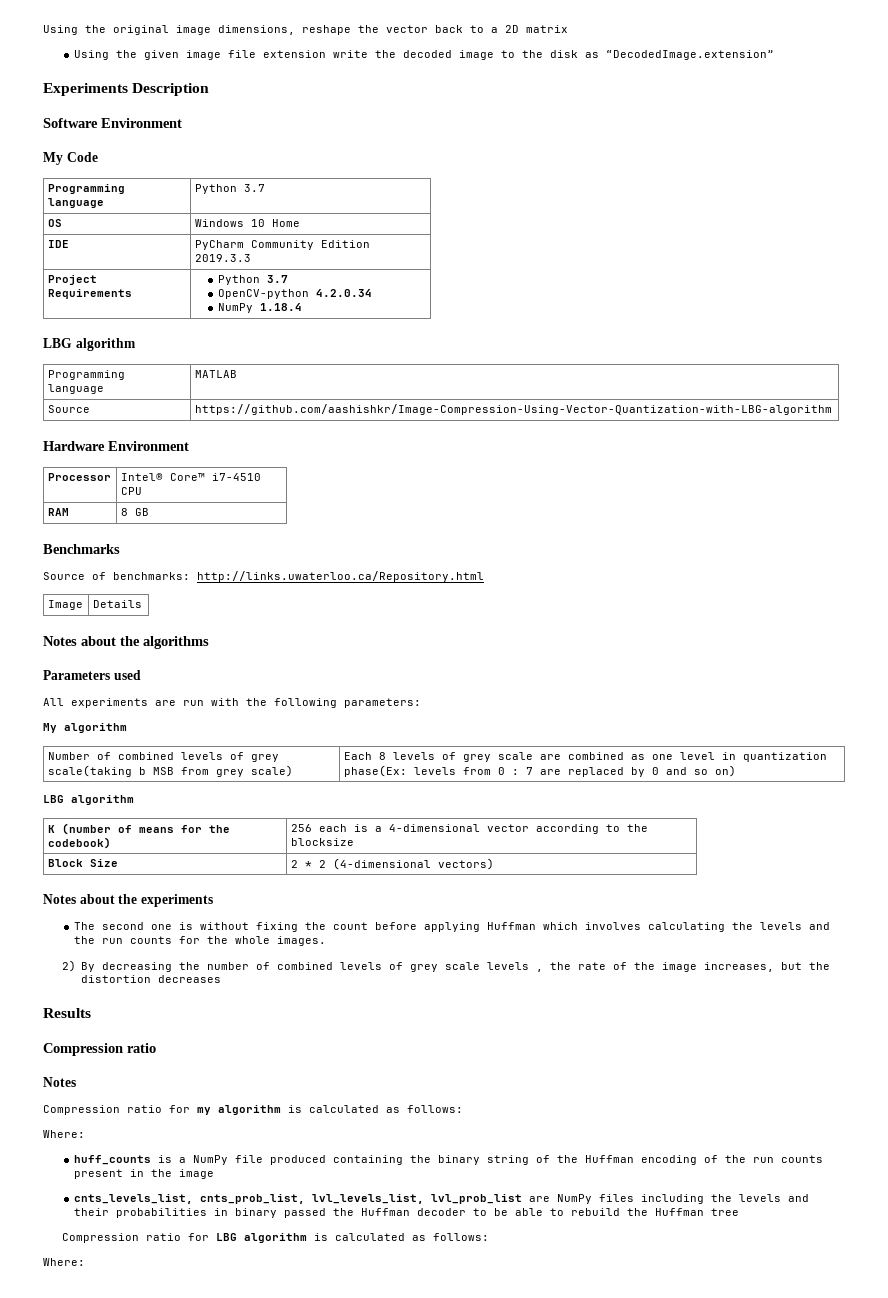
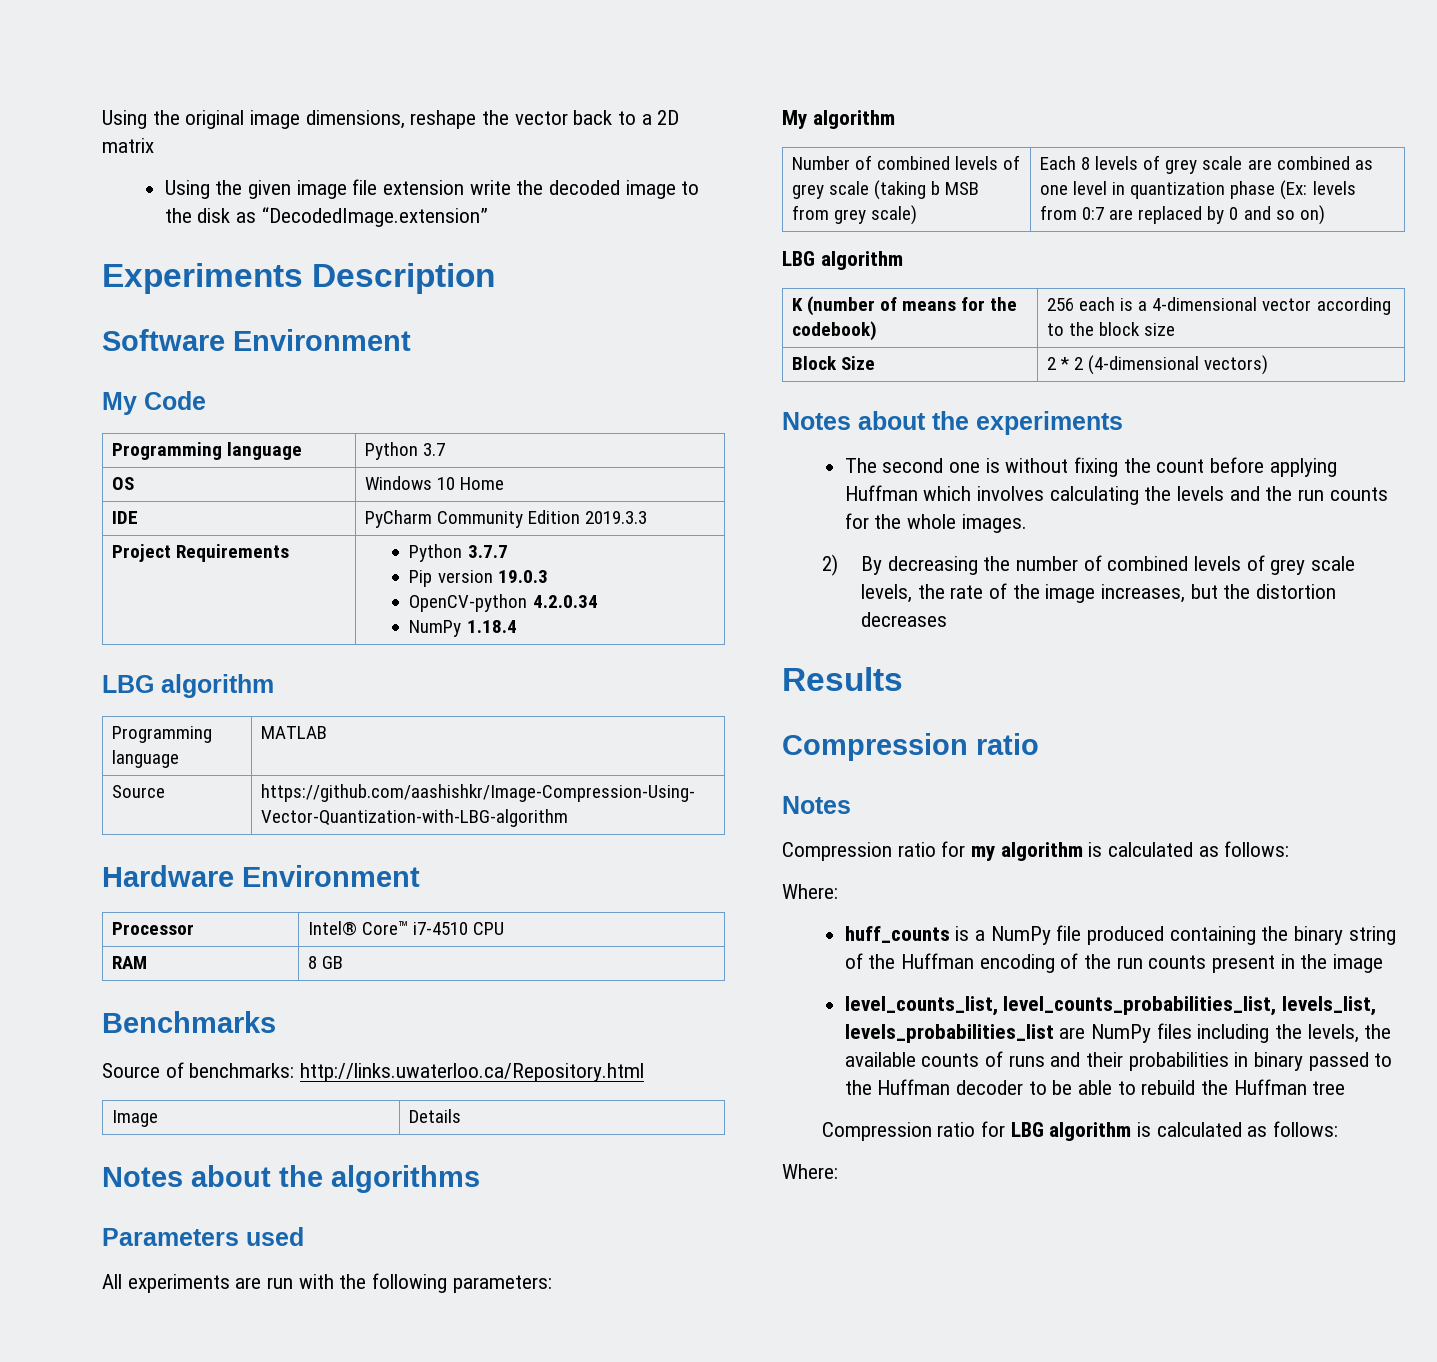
[267,275,289,283] 3.7 -> [467,545,508,558] [409,570,548,587] 3.7.7 // Pip version 19.0.3
[47,765,132,777] scale(taking -> [828,180,927,200] scale (taking
[343,765,533,777] phase(Ex: levels from 0 : 7 -> [1230,180,1356,200] [1039,205,1104,220] phase (Ex: levels from 0:7
[290,838,354,846] blocksize -> [1099,322,1176,336] block size
[487,962,544,972] levels , -> [861,584,913,603] levels,
[73,1194,522,1204] cnts_levels_list, cnts_prob_list, lvl_levels_list, lvl_prob_list -> [844,996,1376,1016] [844,1024,1054,1043] level_counts_list, level_counts_probabilities_list, levels_list, levels_probabilities_list
[738,1194,781,1202] levels -> [1307,1024,1392,1043] [844,1051,1045,1067] levels, the available counts of runs
(326, 1213) none -> [1374,1053,1393,1067] to

